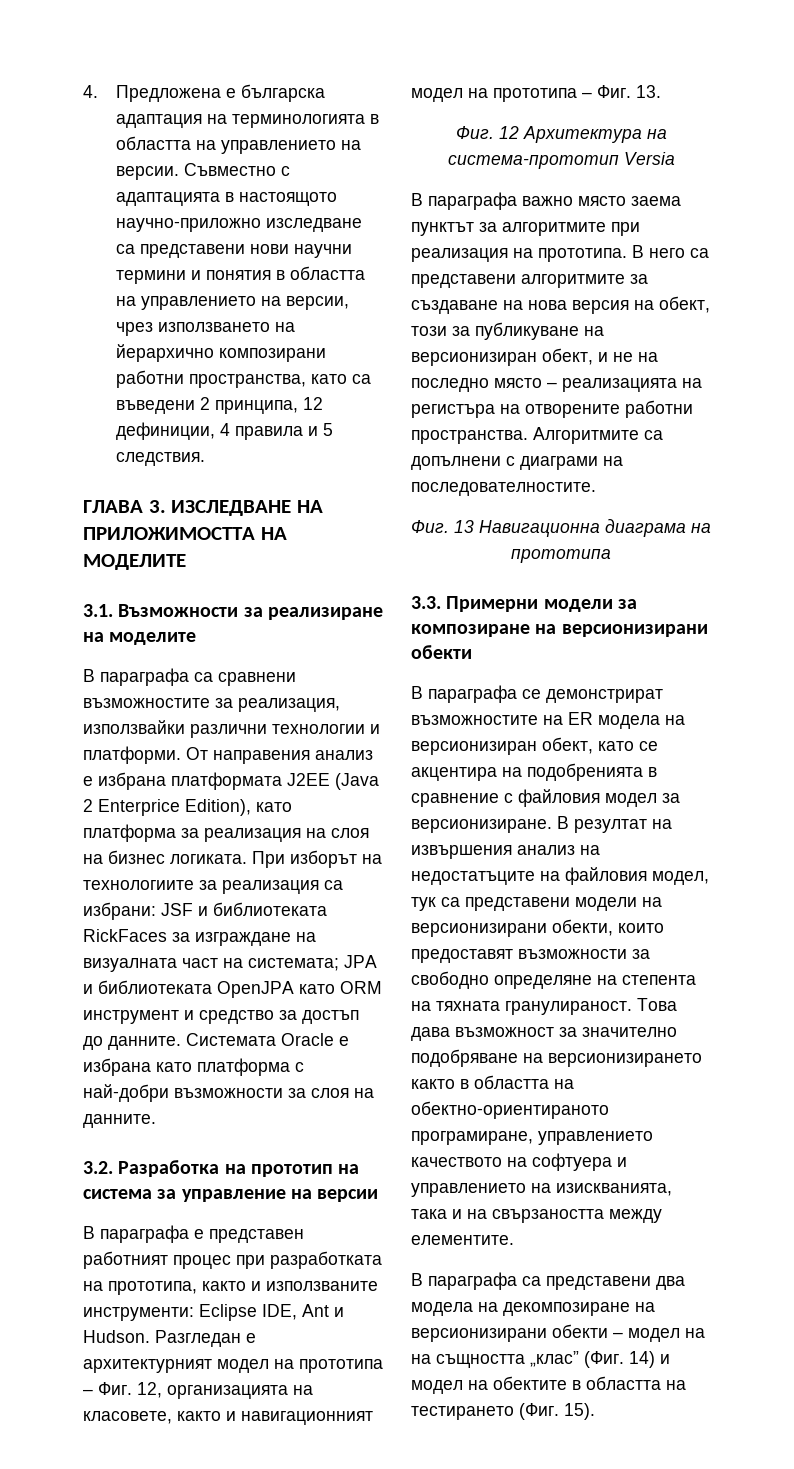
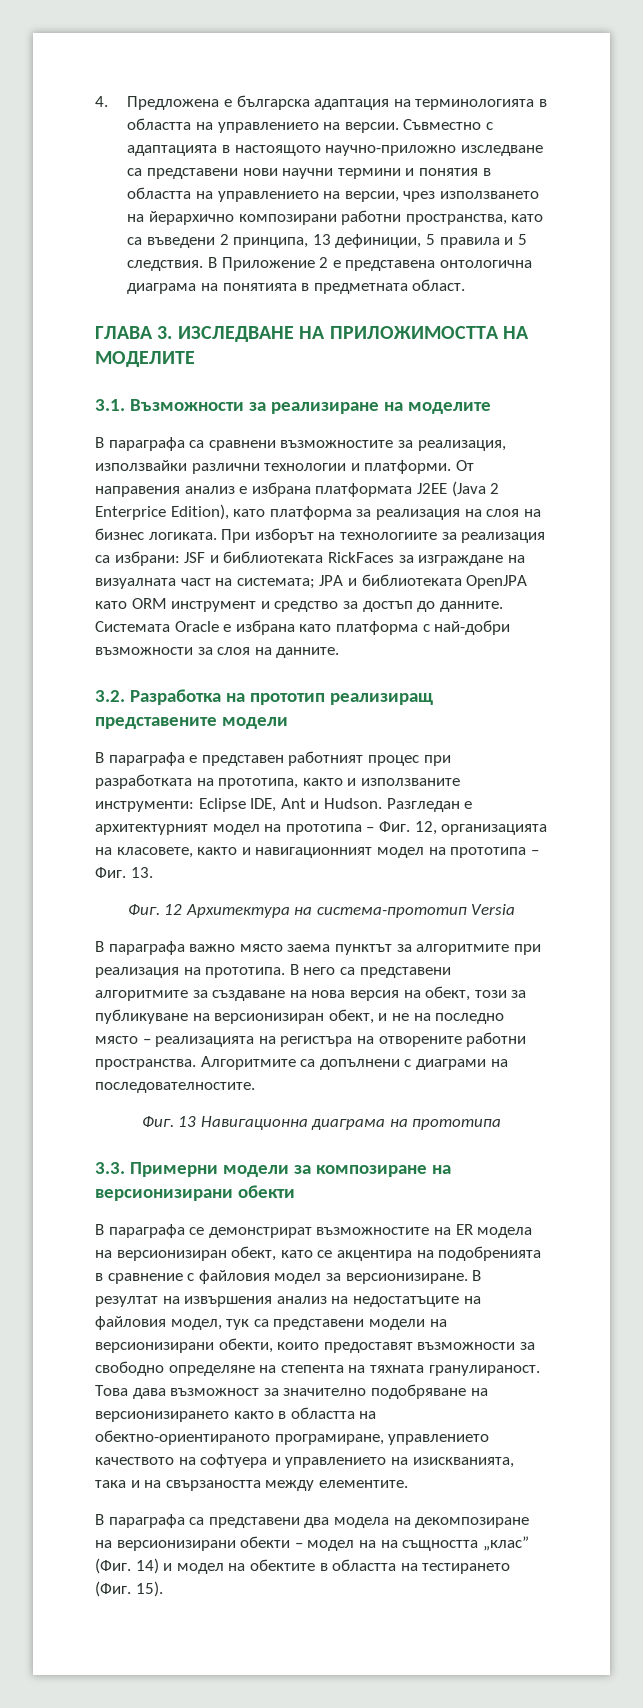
[302,397,323,410] [115,422,230,440] 12 дефиниции, 4 -> [312,234,435,248] 13 дефиниции, 5
(205, 459) none -> [207,257,532,271] [127,279,466,294] В Приложение 2 е представена онтологична диаграма на понятията в предметната област.
[338,1164,360,1174] [83,1189,379,1202] на система за управление на версии -> [329,693,433,705] [95,717,288,729] реализиращ представените модели

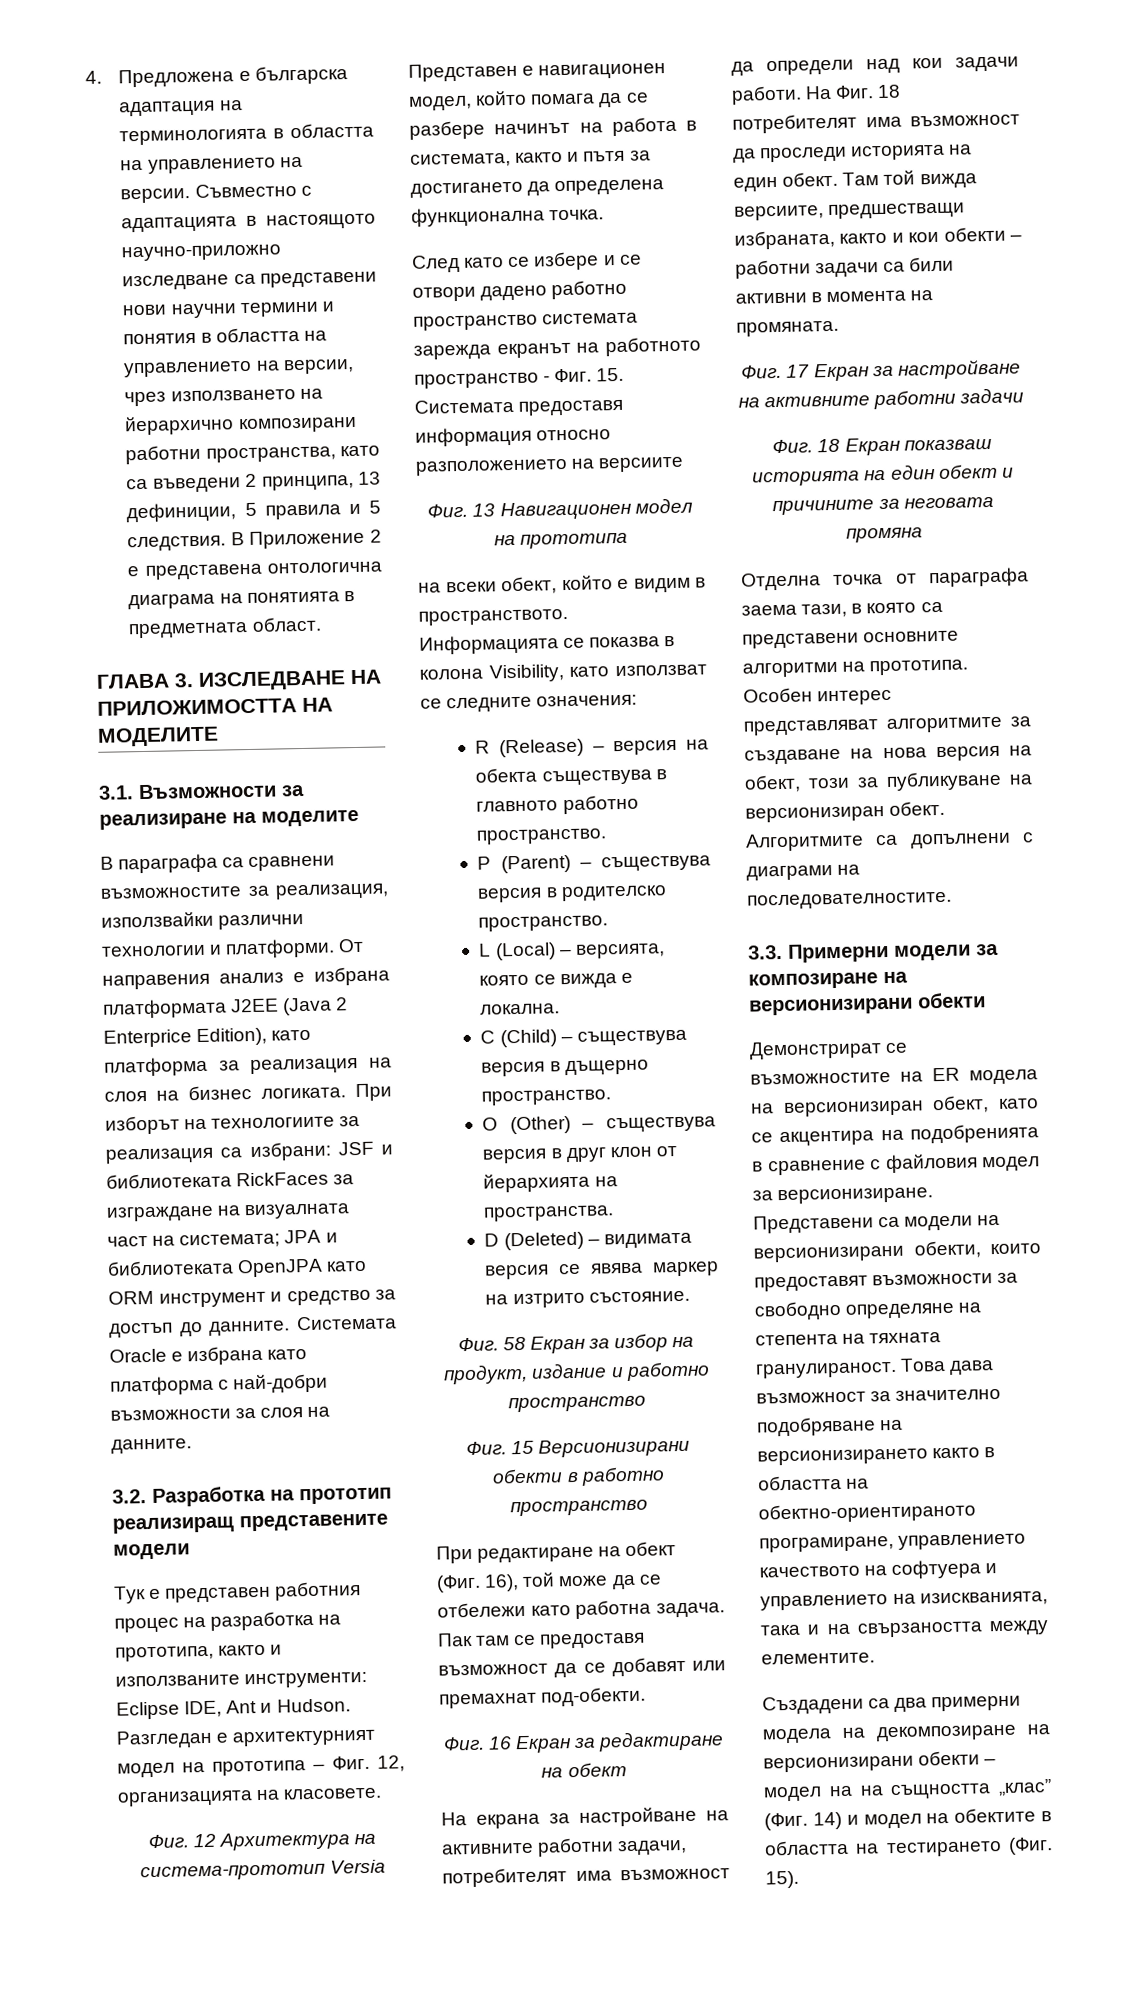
[95,751,451,766] [95,774,192,789] В параграфа е представен работният процес при разработката -> [114,1581,362,1604] [114,1610,315,1633] Тук е представен работния процес на разработка
[116,847,539,858] [95,867,153,878] класовете, както и навигационният модел на прототипа – Фиг. 13. -> [283,1787,383,1800] класовете.
[95,941,541,955] [95,964,451,978] В параграфа важно място заема пунктът за алгоритмите при реализация на прототипа. В него са представени -> [408,62,667,82] [408,90,649,111] [409,116,697,140] [410,150,651,168] [410,179,665,198] [411,206,605,227] [411,251,642,273] [412,279,628,302] [413,312,639,331] [413,336,701,360] [414,367,625,389] [414,398,624,416] [415,426,612,447] [415,456,685,476] [427,497,693,521] [493,532,629,549] [418,575,706,595] [418,608,568,626] [419,634,676,655] [419,664,707,683] [420,694,638,713] [475,738,709,758] [475,767,667,786] [476,794,639,815] [476,828,608,845] [477,854,711,874] [477,885,667,903] [478,915,609,932] [478,942,665,961] [479,972,633,989] [480,1003,561,1015] [480,1029,687,1048] [481,1059,649,1077] [481,1089,612,1106] [482,1116,716,1135] [482,1146,677,1164] [483,1172,618,1193] [483,1205,615,1222] [484,1231,692,1251] [485,1261,719,1280] [485,1290,690,1309] [457,1333,695,1354] [443,1361,710,1385] [508,1395,646,1413] [465,1437,691,1458] [492,1466,665,1486] [510,1499,648,1517] [436,1541,677,1564] [436,1572,662,1593] [437,1599,725,1620] [437,1632,646,1649] [438,1656,726,1678] [439,1686,647,1709] [442,1730,725,1754] [541,1762,627,1778] [441,1806,729,1829] [441,1837,688,1857] [442,1867,730,1888] [731,56,1019,76] [731,84,902,105] [732,113,1020,134] [733,144,973,163] [733,170,977,192] [734,202,966,221] [734,226,1022,250] [735,256,955,279] [735,290,934,304] [736,320,839,337] [741,359,1021,382] [737,387,1025,410] [772,437,992,456] [752,463,1014,487] [772,496,994,516] [845,527,923,543] [741,567,1029,591] [741,601,943,618] [742,630,960,649] [742,659,969,678] [743,687,893,706] [743,719,879,736] Представен е навигационен модел, който помага да се разбере начинът на работа в системата, както и пътя за достигането да определена функционална точка. // След като се избере и се отвори дадено работно пространство системата зарежда екранът на работното пространство - Фиг. 15. Системата предоставя информация относно разположението на версиите // Фиг. 13 Навигационен модел на прототипа // на всеки обект, който е видим в пространството. Информацията се показва в колона Visibility, като използват се следните означения: // R (Release) – версия на обекта съществува в главното работно пространство. // P (Parent) – съществува версия в родителско пространство. // L (Local) – версията, която се вижда е локална. // C (Child) – съществува версия в дъщерно пространство. // O (Other) – съществува версия в друг клон от йерархията на пространства. // D (Deleted) – видимата версия се явява маркер на изтрито състояние. // Фиг. 58 Екран за избор на продукт, издание и работно пространство // Фиг. 15 Версионизирани обекти в работно пространство // При редактиране на обект (Фиг. 16), той може да се отбележи като работна задача. Пак там се предоставя възможност да се добавят или премахнат под-обекти. // Фиг. 16 Екран за редактиране на обект // На екрана за настройване на активните работни задачи, потребителят има възможност да определи над кои задачи работи. На Фиг. 18 потребителят има възможност да проследи историята на един обект. Там той вижда версиите, предшестващи избраната, както и кои обекти – работни задачи са били активни в момента на промяната. // Фиг. 17 Екран за настройване на активните работни задачи // Фиг. 18 Екран показваш историята на един обект и причините за неговата промяна // Отделна точка от параграфа заема тази, в която са представени основните алгоритми на прототипа. Особен интерес представляват
[328,1009,505,1024] [95,1032,527,1047] [95,1059,196,1070] обект, и не на последно място – реализацията на регистъра на отворените работни пространства. -> [889,800,946,816] обект.
[141,1116,502,1130] // Фиг. 13 Навигационна диаграма на прототипа -> (952, 900) none
[95,1224,312,1238] В параграфа се демонстрират -> [749,1040,909,1060] Демонстрират се
[472,1270,482,1281] [95,1296,481,1307] [95,1316,365,1330] В резултат на извършения анализ на недостатъците на файловия модел, тук са представени -> [753,1214,901,1234] Представени са
[95,1514,330,1528] В параграфа са представени два -> [762,1695,1022,1715] Създадени са два примерни

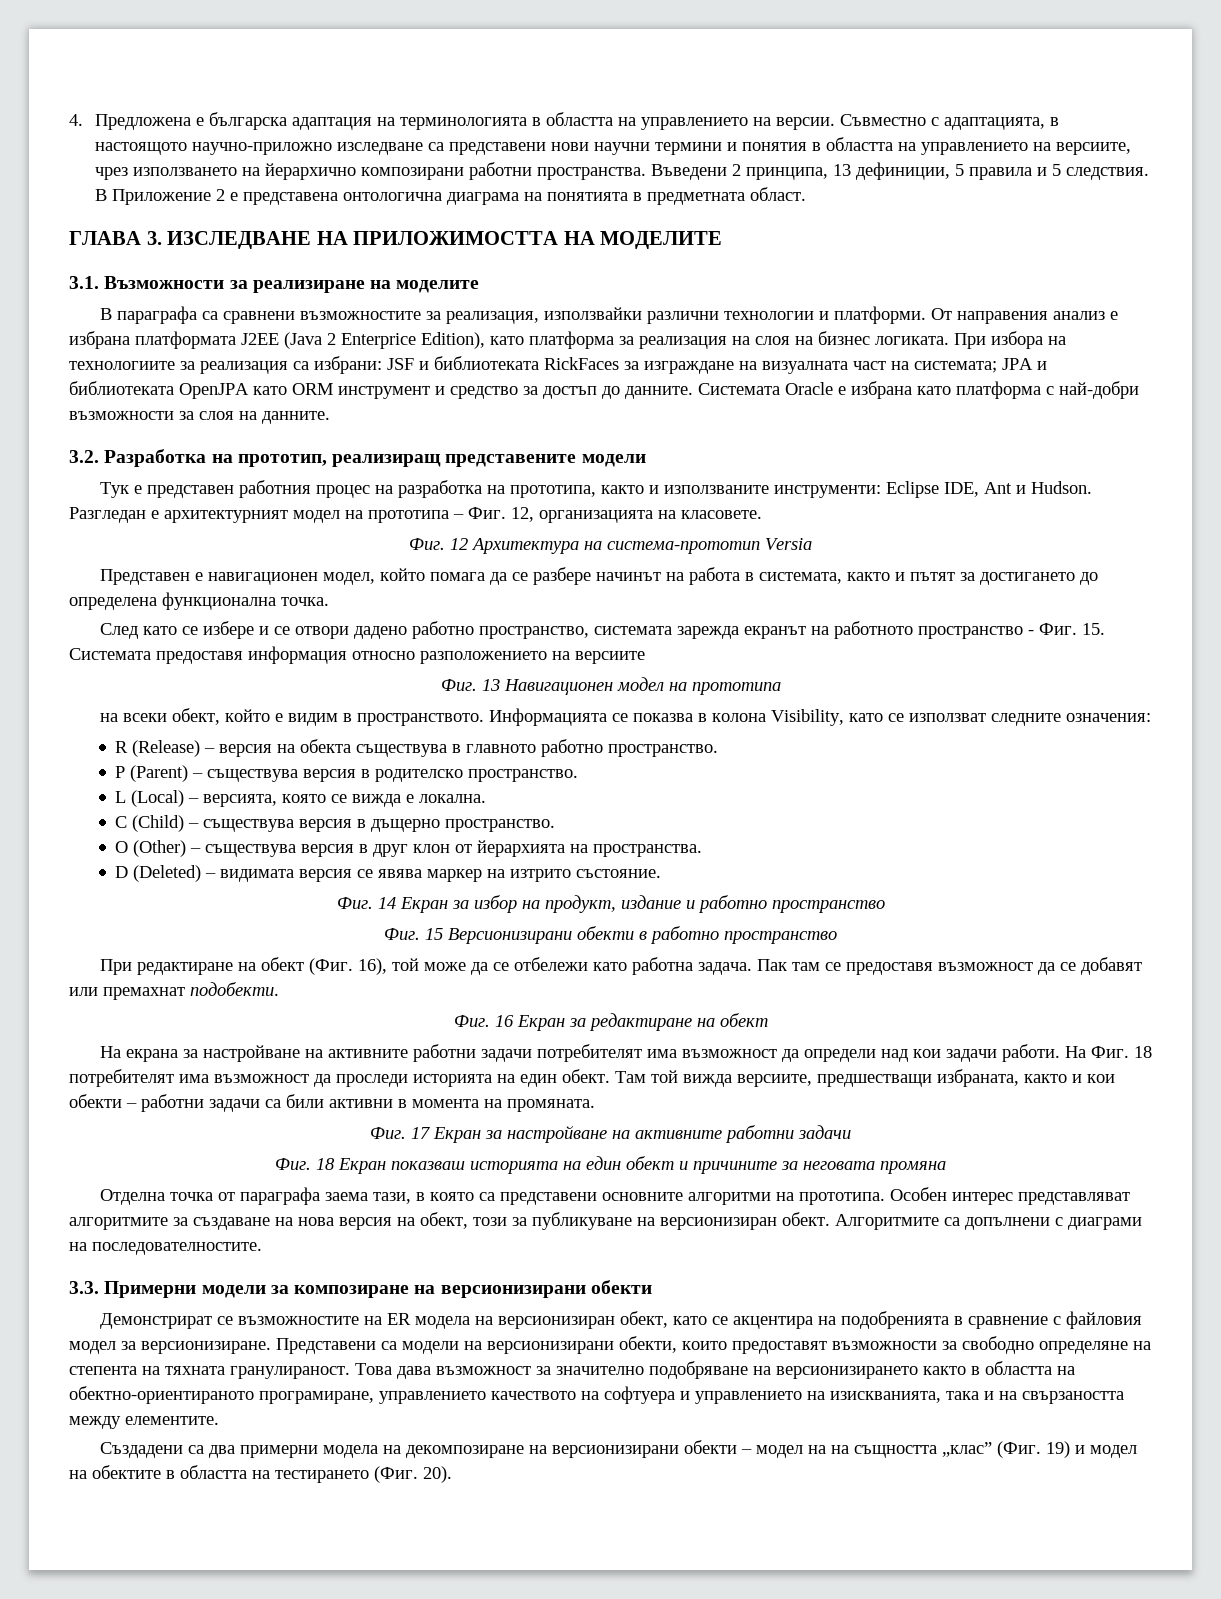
[121,216,238,233] адаптацията -> [944,117,1046,130] адаптацията,
[282,358,354,375] версии, -> [1056,142,1132,155] версиите,
[205,445,380,463] [126,477,241,493] пространства, като са въведени -> [537,164,728,180] пространства. Въведени
[105,1115,180,1135] изборът -> [991,331,1043,349] избора
[299,1487,392,1505] прототип -> [237,454,327,467] прототип,
[583,150,626,162] пътя -> [909,572,955,581] пътят
[527,181,551,196] да -> [1079,572,1098,585] до
[413,314,538,331] пространство -> [478,626,589,639] пространство,
[615,664,707,677] [420,698,442,709] използват се -> [887,713,986,722] се използват
[502,1336,526,1351] 58 -> [377,897,396,909] 14
[541,1686,647,1707] под-обекти. -> [190,982,279,996] подобекти.
[617,1839,688,1856] задачи, -> [480,1049,532,1062] задачи
[812,1812,842,1830] 14) -> [1045,1441,1070,1458] 19)
[765,1870,799,1889] 15). -> [423,1466,452,1483] 20).

